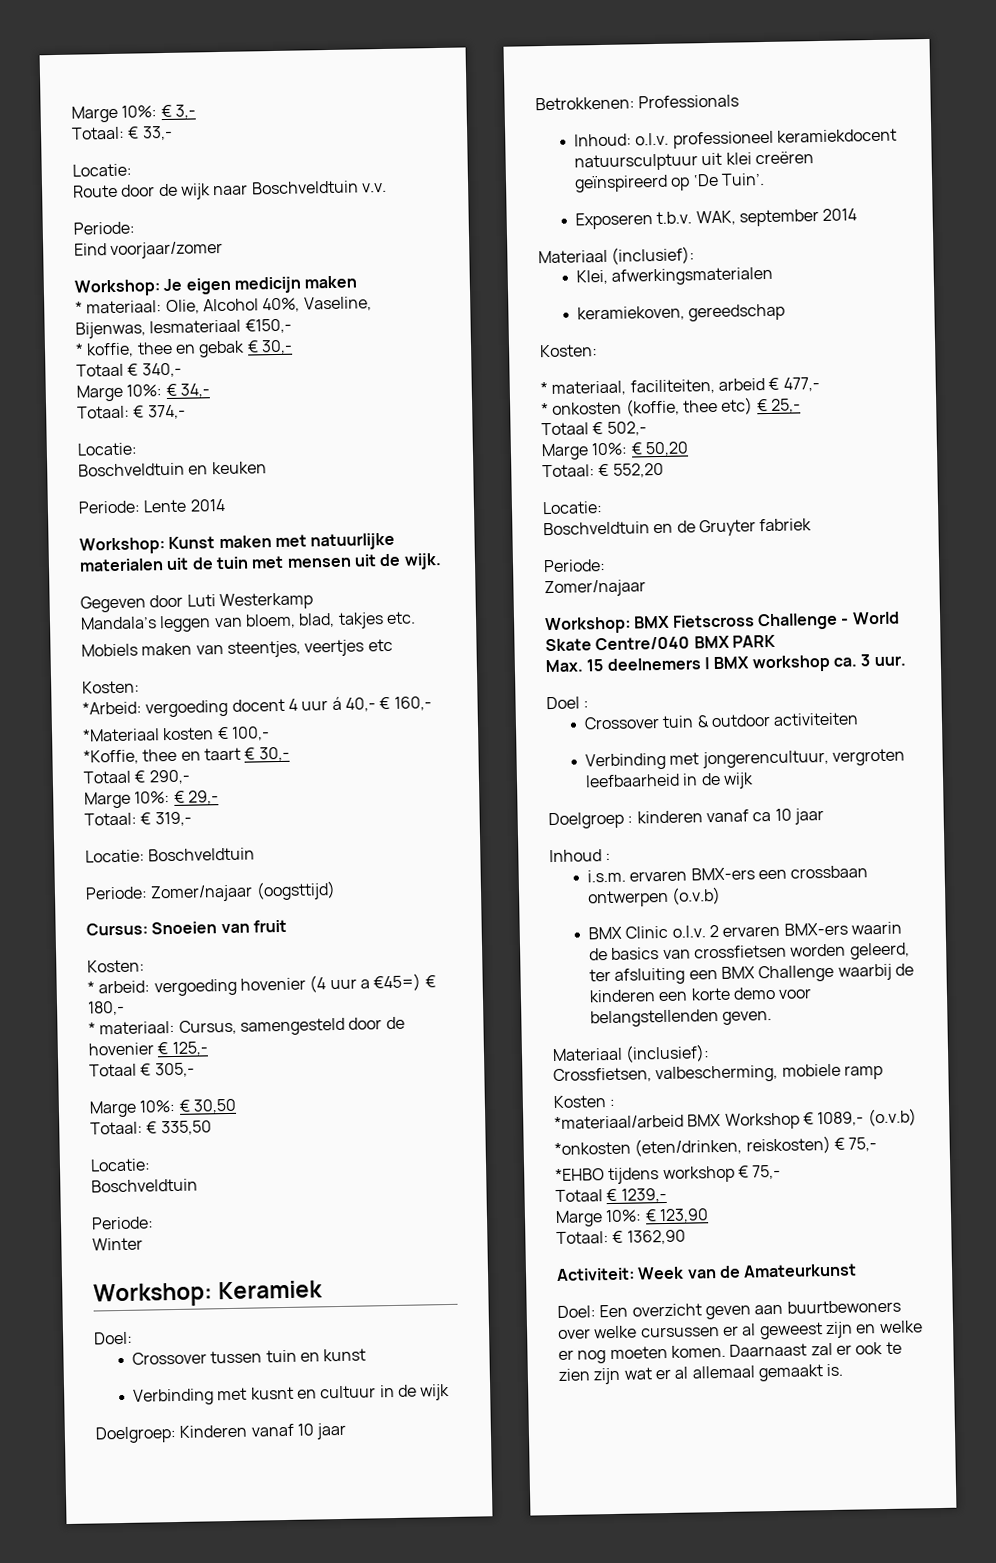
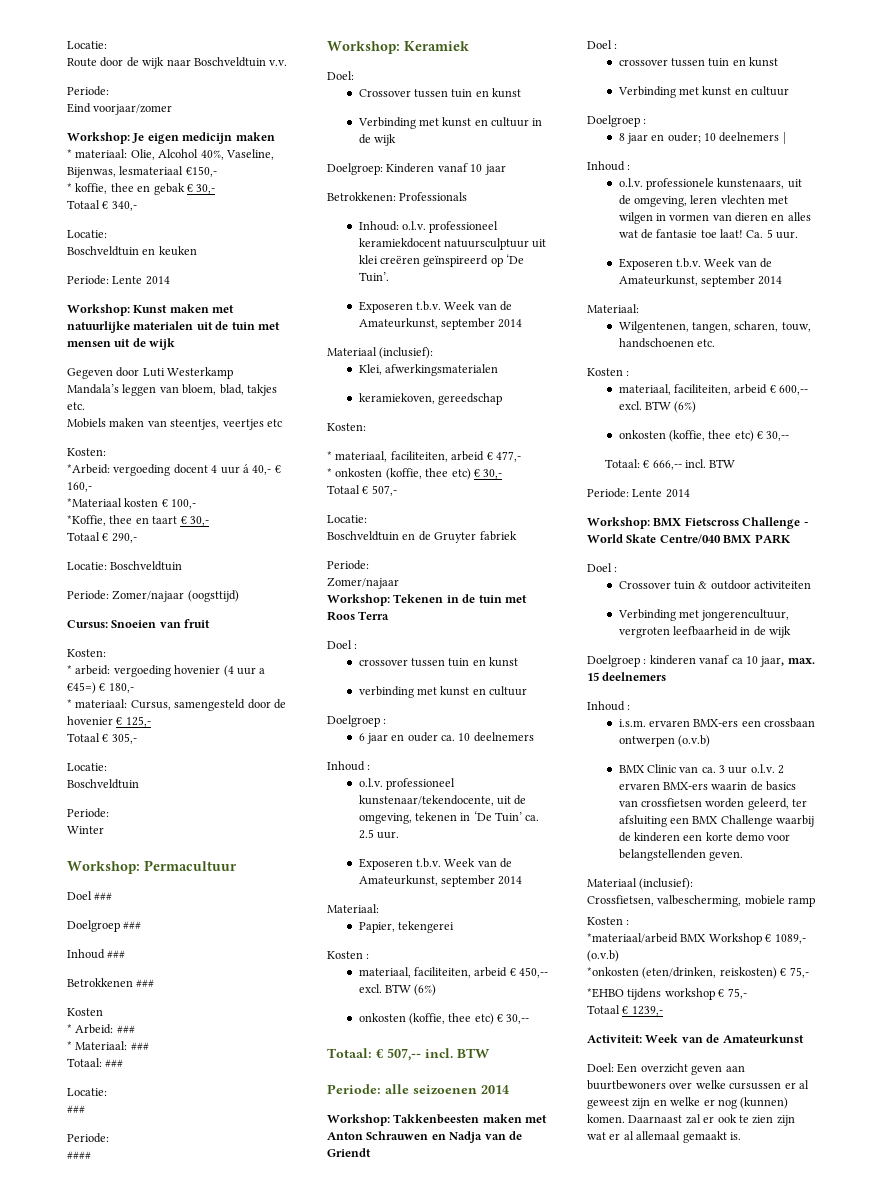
[71,104,196,123] [71,125,173,141] Marge 10%: € 3,- // Totaal: € 33,- // -> (67, 45) none
[76,383,210,402] [77,404,186,420] // Marge 10%: € 34,- // Totaal: € 374,- -> (137, 206) none
[403,553,442,570] wijk. -> [149,338,176,350] wijk
[84,790,219,809] [84,811,192,827] // Marge 10%: € 29,- // Totaal: € 319,- -> (137, 538) none
[89,1098,237,1118] [90,1120,212,1136] [90,1158,151,1172] [91,1178,198,1193] [91,1216,154,1230] [92,1237,143,1251] Marge 10%: € 30,50 // Totaal: € 335,50 // Locatie: // Boschveldtuin // Periode: // Winter -> [67,763,107,771] [67,779,139,789] [67,808,109,818] [67,826,104,834] [67,860,237,874] [67,891,113,900] [67,920,142,932] [67,949,126,959] [67,978,155,987] [67,1008,103,1016] [67,1024,135,1034] [67,1041,149,1050] [67,1058,124,1067] [67,1088,107,1096] [67,1105,85,1113] [67,1133,109,1143] [67,1151,91,1159] Locatie: // Boschveldtuin // Periode: // Winter // Workshop: Permacultuur // Doel ### // Doelgroep ### // Inhoud ### // Betrokkenen ### // Kosten // * Arbeid: ### // * Materiaal: ### // Totaal: ### // Locatie: // ### // Periode: // ####
[250,1386,294,1400] kusnt -> [442,117,472,127] kunst
[695,210,736,226] WAK, -> [444,301,513,311] [358,318,438,329] Week van de Amateurkunst,
[770,398,801,413] [541,421,647,436] [541,441,689,461] [542,462,664,478] 25,- // Totaal € 502,- // Marge 10%: € 50,20 // Totaal: € 552,20 -> [483,469,503,479] [327,485,397,496] 30,- // Totaal € 507,-
(646, 588) none -> [327,594,527,606] [327,611,390,621] [327,640,358,649] [358,657,519,667] [358,686,528,698] [327,715,387,727] [358,732,534,744] [327,761,371,771] [358,778,455,790] [358,795,527,806] [358,811,540,824] [358,829,399,839] [358,858,513,870] [358,875,523,887] [327,904,379,913] [358,921,454,933] [327,951,370,959] [358,967,549,978] [358,984,437,996] [358,1013,530,1025] [327,1048,490,1061] [327,1084,509,1095] [327,1114,548,1126] [327,1131,522,1143] [327,1148,371,1157] [587,40,618,49] [618,57,779,67] [617,86,790,98] [587,115,647,127] [618,132,786,144] [587,161,631,171] [618,178,802,190] [618,195,789,207] [618,212,811,224] [618,229,799,239] [618,258,773,270] [618,275,783,287] [587,304,639,313] [618,321,811,333] [618,338,715,348] [587,368,630,376] [618,384,809,395] [618,401,697,413] [618,430,790,442] [604,459,736,470] [587,488,690,498] // Workshop: Tekenen in de tuin met Roos Terra // Doel : // crossover tussen tuin en kunst // verbinding met kunst en cultuur // Doelgroep : // 6 jaar en ouder ca. 10 deelnemers // Inhoud : // o.l.v. professioneel kunstenaar/tekendocente, uit de omgeving, tekenen in ‘De Tuin’ ca. 2.5 uur. // Exposeren t.b.v. Week van de Amateurkunst, september 2014 // Materiaal: // Papier, tekengerei // Kosten : // materiaal, faciliteiten, arbeid € 450,-- excl. BTW (6%) // onkosten (koffie, thee etc) € 30,-- // Totaal: € 507,-- incl. BTW // Periode: alle seizoenen 2014 // Workshop: Takkenbeesten maken met Anton Schrauwen en Nadja van de Griendt // Doel : // crossover tussen tuin en kunst // Verbinding met kunst en cultuur // Doelgroep : // 8 jaar en ouder; 10 deelnemers | // Inhoud : // o.l.v. professionele kunstenaars, uit de omgeving, leren vlechten met wilgen in vormen van dieren en alles wat de fantasie toe laat! Ca. 5 uur. // Exposeren t.b.v. Week van de Amateurkunst, september 2014 // Materiaal: // Wilgentenen, tangen, scharen, touw, handschoenen etc. // Kosten : // materiaal, faciliteiten, arbeid € 600,-- excl. BTW (6%) // onkosten (koffie, thee etc) € 30,-- // Totaal: € 666,-- incl. BTW // Periode: Lente 2014
[545,654,906,673] // Max. 15 deelnemers | BMX workshop ca. 3 uur. -> (791, 539) none
[793,808,824,825] jaar -> [760,656,815,667] [587,672,667,681] jaar, max. 15 deelnemers
(669, 932) none -> [679,765,748,774] van ca. 3 uur
[555,1208,709,1228] [556,1229,686,1245] // Marge 10%: € 123,90 // Totaal: € 1362,90 -> (663, 1011) none
[609,1345,668,1360] moeten -> [740,1097,789,1109] (kunnen)

